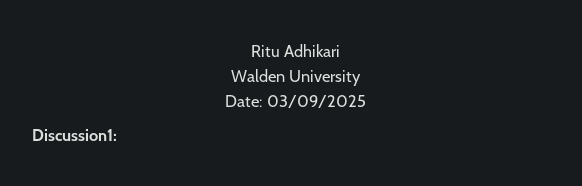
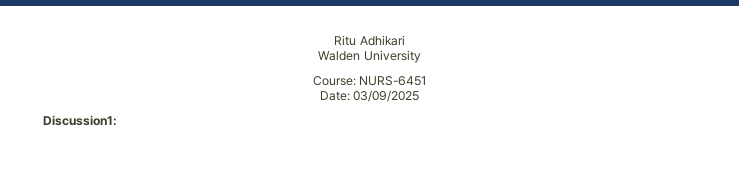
(362, 78) none -> [312,76,427,86] // Course: NURS-6451

